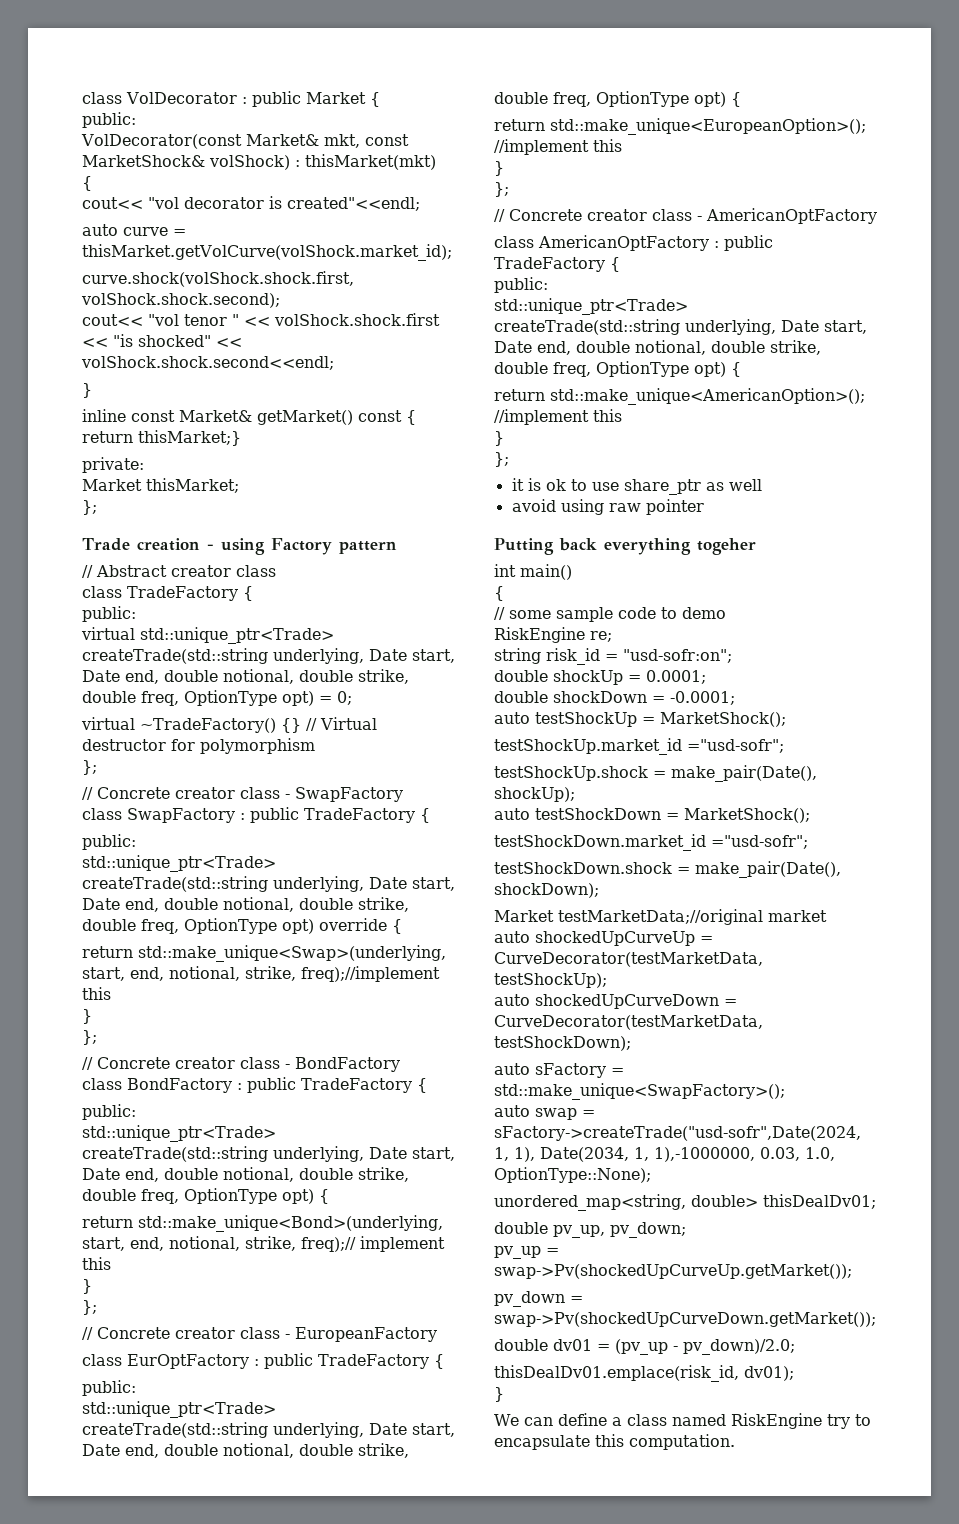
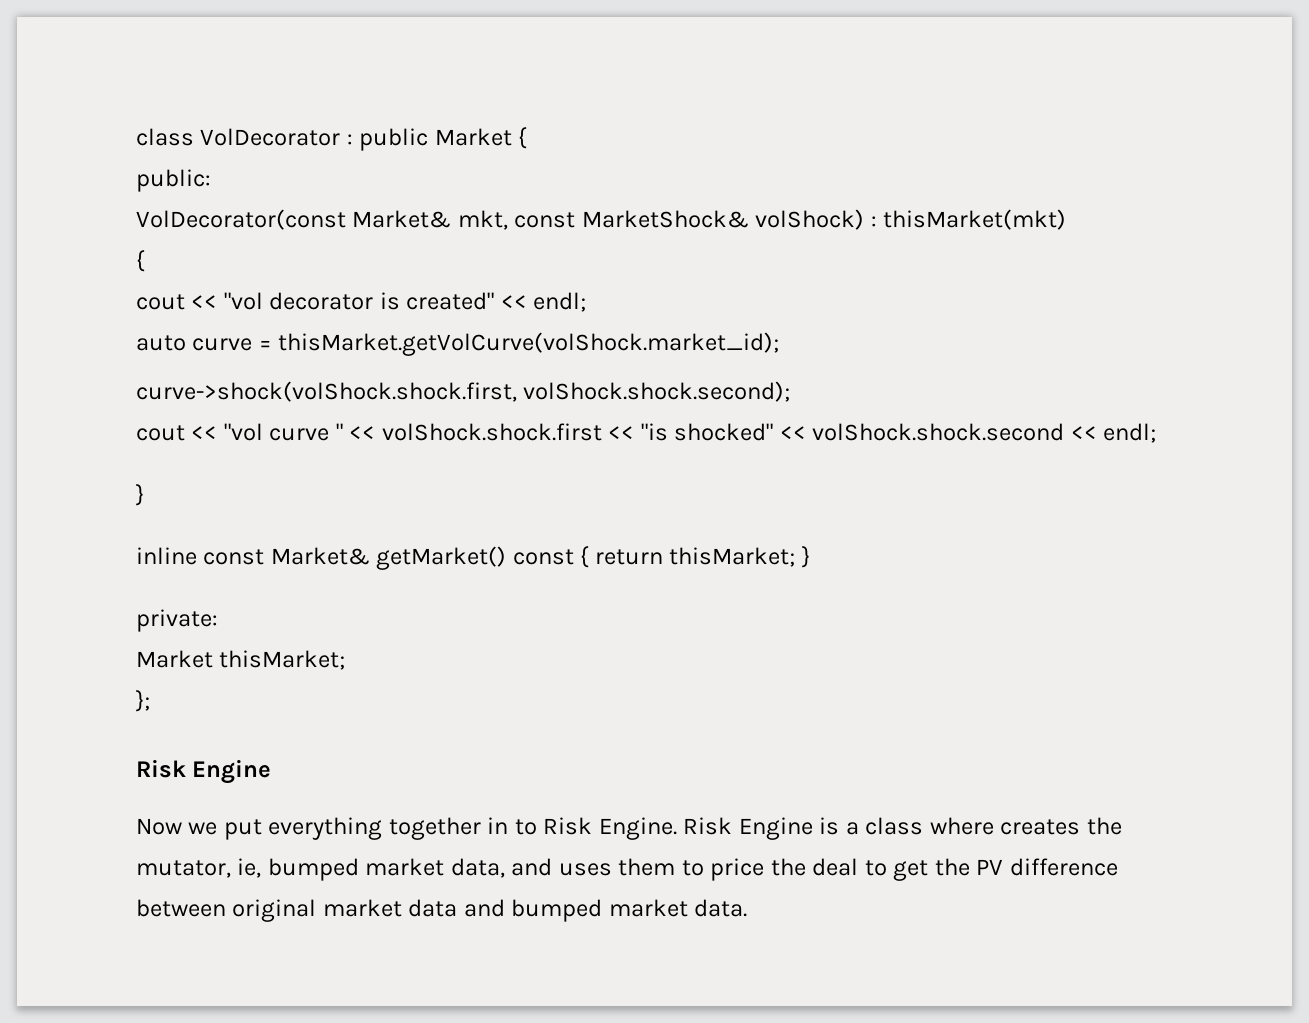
[82,197,143,209] cout<< -> [136,294,218,310] cout <<
[287,197,420,211] created"<<endl; -> [406,292,587,312] created" << endl;
[82,271,354,287] curve.shock(volShock.shock.first, -> [136,381,517,402] curve->shock(volShock.shock.first,
[82,314,227,326] cout<< "vol tenor -> [136,423,330,441] cout << "vol curve
[81,356,334,370] volShock.shock.second<<endl; -> [812,423,1157,443] volShock.shock.second << endl;
[138,430,241,446] thisMarket;} -> [669,546,810,568] thisMarket; }
[82,538,397,555] [82,565,276,578] [82,586,253,601] [82,606,136,622] [81,627,334,644] [82,648,455,664] [82,669,409,684] [82,690,352,706] [81,717,377,733] [82,738,315,754] [82,760,97,775] [82,787,403,802] [82,807,430,823] [82,834,136,850] [82,855,276,872] [82,876,455,892] [82,897,409,912] [82,918,402,934] [82,945,446,962] [82,966,440,982] [82,987,111,1000] [82,1009,92,1024] [82,1030,97,1045] [82,1057,400,1072] [82,1077,427,1093] [82,1104,136,1120] [82,1125,276,1142] [82,1146,455,1162] [82,1167,409,1182] [82,1188,329,1204] [82,1215,443,1232] [82,1236,445,1252] [82,1257,111,1270] [82,1279,92,1294] [82,1300,97,1315] [82,1327,437,1342] [82,1353,444,1369] [82,1380,136,1396] [82,1401,276,1418] [82,1422,455,1438] [82,1443,409,1458] [494,91,741,107] [494,118,866,135] [494,139,622,155] [494,161,504,176] [494,182,509,197] [494,208,877,224] [494,235,773,251] [494,257,620,272] [494,277,548,293] [494,298,688,315] [494,319,867,335] [494,340,821,355] [494,361,741,377] [494,388,865,405] [494,409,622,425] [494,431,504,446] [494,452,509,467] [511,478,762,495] [511,499,704,515] [494,538,756,555] [494,564,572,580] [494,586,504,601] [494,607,726,622] [494,627,612,643] [494,648,732,665] [494,670,706,685] [494,691,735,705] [494,712,786,727] [494,738,784,755] [494,765,817,782] [494,787,575,802] [494,808,810,823] [494,834,808,851] [494,861,841,878] [494,883,599,898] [494,909,827,925] [494,931,713,946] [494,952,763,967] [494,973,607,988] [494,994,737,1009] [494,1015,763,1030] [494,1036,631,1051] [494,1063,624,1078] [494,1083,785,1100] [494,1105,595,1120] [494,1126,861,1141] [494,1147,835,1162] [494,1167,651,1183] [494,1194,876,1211] [494,1222,686,1238] [494,1246,559,1259] [494,1264,852,1279] [494,1291,583,1307] [494,1312,876,1327] [494,1339,795,1355] [494,1365,794,1382] [494,1387,504,1402] [494,1413,871,1429] [494,1434,735,1450] Trade creation - using Factory pattern // // Abstract creator class // class TradeFactory { // public: // virtual std::unique_ptr<Trade> createTrade(std::string underlying, Date start, Date end, double notional, double strike, double freq, OptionType opt) = 0; // virtual ~TradeFactory() {} // Virtual destructor for polymorphism // }; // // Concrete creator class - SwapFactory // class SwapFactory : public TradeFactory { // public: // std::unique_ptr<Trade> createTrade(std::string underlying, Date start, Date end, double notional, double strike, double freq, OptionType opt) override { // return std::make_unique<Swap>(underlying, start, end, notional, strike, freq);//implement this // } // }; // // Concrete creator class - BondFactory // class BondFactory : public TradeFactory { // public: // std::unique_ptr<Trade> createTrade(std::string underlying, Date start, Date end, double notional, double strike, double freq, OptionType opt) { // return std::make_unique<Bond>(underlying, start, end, notional, strike, freq);// implement this // } // }; // // Concrete creator class - EuropeanFactory // class EurOptFactory : public TradeFactory { // public: // std::unique_ptr<Trade> createTrade(std::string underlying, Date start, Date end, double notional, double strike, double freq, OptionType opt) { // return std::make_unique<EuropeanOption>(); //implement this // } // }; // // Concrete creator class - AmericanOptFactory // class AmericanOptFactory : public TradeFactory { // public: // std::unique_ptr<Trade> createTrade(std::string underlying, Date start, Date end, double notional, double strike, double freq, OptionType opt) { // return std::make_unique<AmericanOption>(); //implement this // } // }; // it is ok to use share_ptr as well // avoid using raw pointer // Putting back everything togeher // int main() // { // // some sample code to demo // RiskEngine re; // string risk_id = "usd-sofr:on"; // double shockUp = 0.0001; // double shockDown = -0.0001; // auto testShockUp = MarketShock(); // testShockUp.market_id ="usd-sofr"; // testShockUp.shock = make_pair(Date(), shockUp); // auto testShockDown = MarketShock(); // testShockDown.market_id ="usd-sofr"; // testShockDown.shock = make_pair(Date(), shockDown); // Market testMarketData;//original market // auto shockedUpCurveUp = CurveDecorator(testMarketData, testShockUp); // auto shockedUpCurveDown = CurveDecorator(testMarketData, testShockDown); // auto sFactory = std::make_unique<SwapFactory>(); // auto swap = sFactory->createTrade("usd-sofr",Date(2024, 1, 1), Date(2034, 1, 1),-1000000, 0.03, 1.0, OptionType::None); // unordered_map<string, double> thisDealDv01; // double pv_up, pv_down; // pv_up = swap->Pv(shockedUpCurveUp.getMarket()); // pv_down = swap->Pv(shockedUpCurveDown.getMarket()); // double dv01 = (pv_up - pv_down)/2.0; // thisDealDv01.emplace(risk_id, dv01); // } // We can define a class named RiskEngine try to encapsulate this computation. -> [136,759,272,784] [136,817,1122,840] [136,858,1118,881] [136,899,748,922] Risk Engine // Now we put everything together in to Risk Engine. Risk Engine is a class where creates the mutator, ie, bumped market data, and uses them to price the deal to get the PV difference between original market data and bumped market data.

